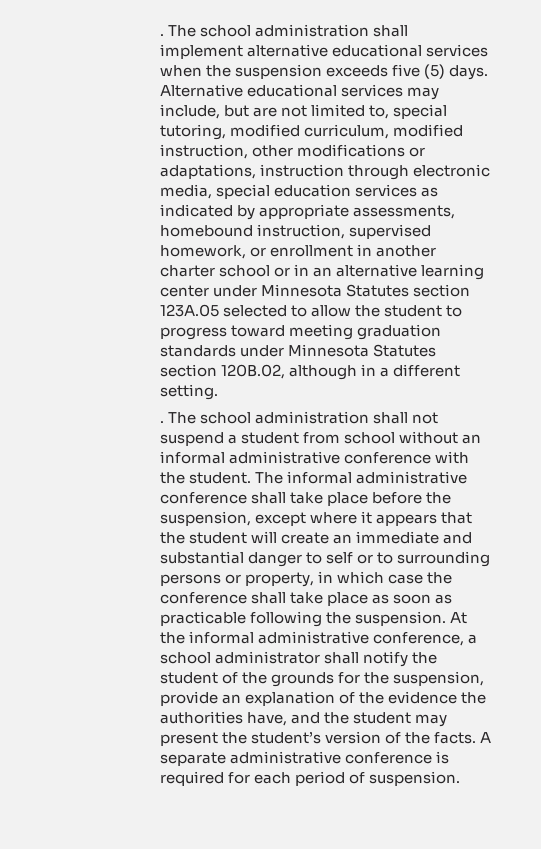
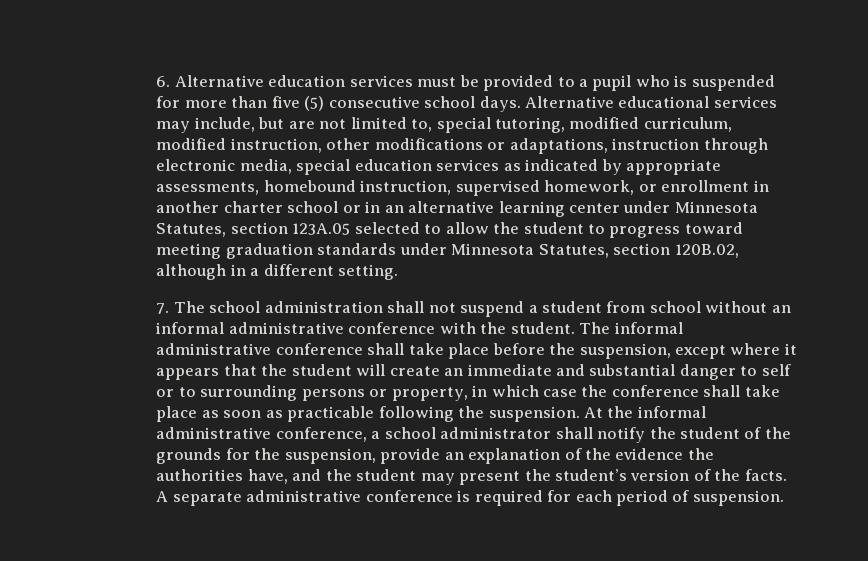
[159,24,408,37] [159,44,488,59] [159,64,445,79] . The school administration shall implement alternative educational services when the suspension exceeds five (5) -> [156,75,775,91] [156,96,476,111] 6. Alternative education services must be provided to a pupil who is suspended for more than five (5) consecutive school
[345,284,409,297] Statutes -> [156,223,227,237] Statutes,
[372,344,436,357] Statutes -> [538,244,609,258] Statutes,
[159,421,164,423] . -> [156,303,170,314] 7.

